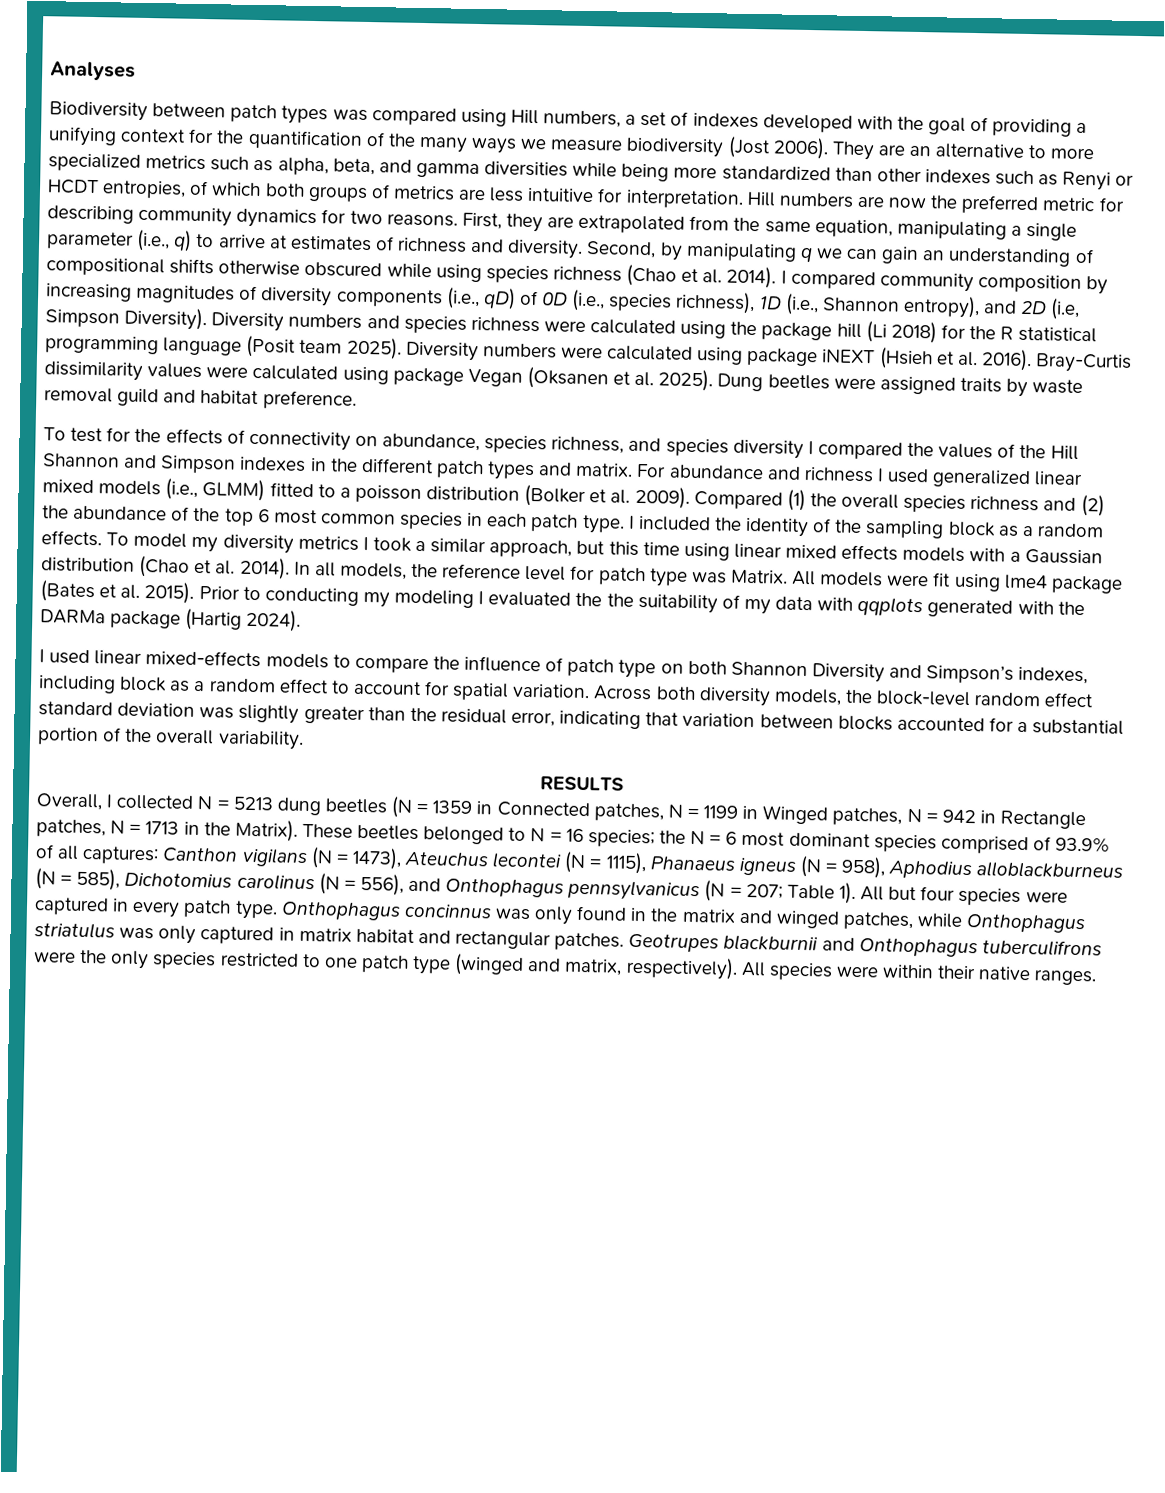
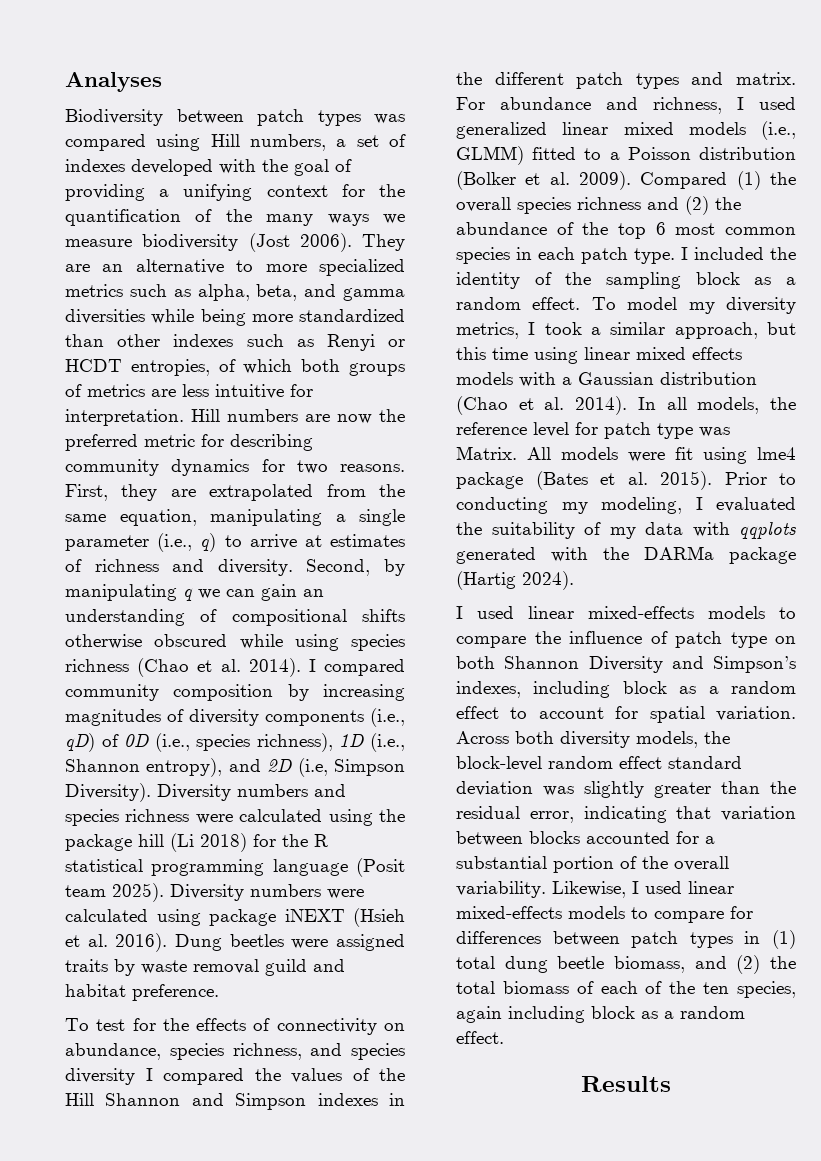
[1035,353,1133,373] [44,361,714,392] Bray-Curtis dissimilarity values were calculated using package Vegan (Oksanen et al. 2025). -> (168, 942) none
[803,466,874,483] richness -> [653,97,722,114] richness,
[354,484,422,504] poisson -> [627,147,691,160] Poisson
[41,530,102,547] effects. -> [532,297,581,310] effect.
[297,535,359,551] metrics -> [456,322,519,339] metrics,
[394,589,475,609] modeling -> [601,497,682,514] modeling,
[606,593,634,607] the -> (482, 528) none
[540,776,624,791] [36,793,1087,830] [36,819,1112,855] [35,844,1124,880] [35,868,1068,906] [34,897,1087,934] [34,922,1102,958] [33,949,1098,986] // RESULTS // Overall, I collected N = 5213 dung beetles (N = 1359 in Connected patches, N = 1199 in Winged patches, N = 942 in Rectangle patches, N = 1713 in the Matrix). These beetles belonged to N = 16 species; the N = 6 most dominant species comprised of 93.9% of all captures: Canthon vigilans (N = 1473), Ateuchus lecontei (N = 1115), Phanaeus igneus (N = 958), Aphodius alloblackburneus (N = 585), Dichotomius carolinus (N = 556), and Onthophagus pennsylvanicus (N = 207; Table 1). All but four species were captured in every patch type. Onthophagus concinnus was only found in the matrix and winged patches, while Onthophagus striatulus was only captured in matrix habitat and rectangular patches. Geotrupes blackburnii and Onthophagus tuberculifrons were the only species restricted to one patch type (winged and matrix, respectively). All species were within their native ranges. -> [552,881,734,898] [456,906,753,923] [456,930,796,949] [456,955,796,974] [456,981,796,998] [456,1006,745,1023] [456,1031,504,1044] [581,1076,671,1092] Likewise, I used linear mixed-effects models to compare for differences between patch types in (1) total dung beetle biomass, and (2) the total biomass of each of the ten species, again including block as a random effect. // Results

